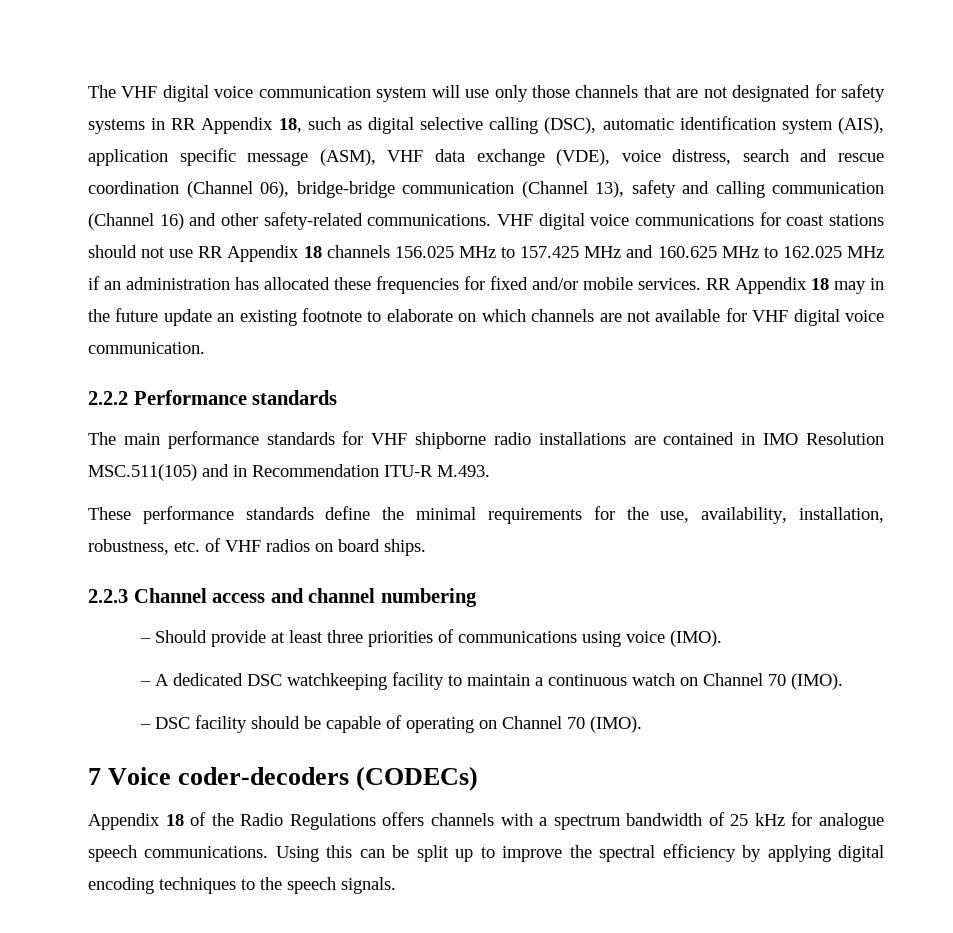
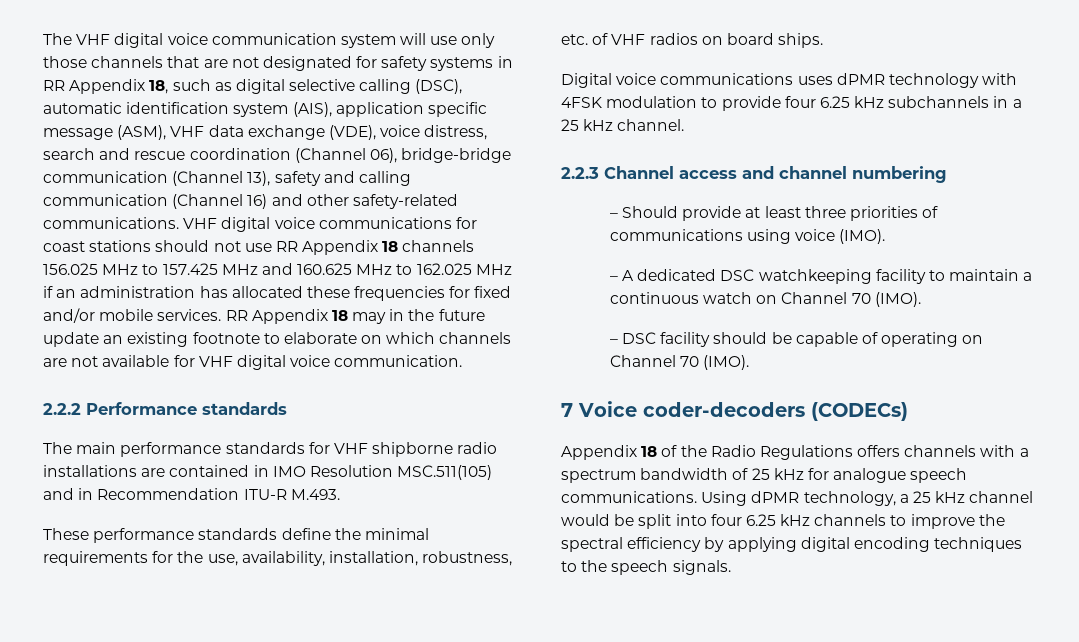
(426, 547) none -> [561,73,1018,88] [561,96,1022,111] [561,119,685,131] // Digital voice communications uses dPMR technology with 4FSK modulation to provide four 6.25 kHz subchannels in a 25 kHz channel.
[326,845,474,862] this can be split up -> [751,491,1034,506] [561,514,887,529] dPMR technology, a 25 kHz channel would be split into four 6.25 kHz channels

